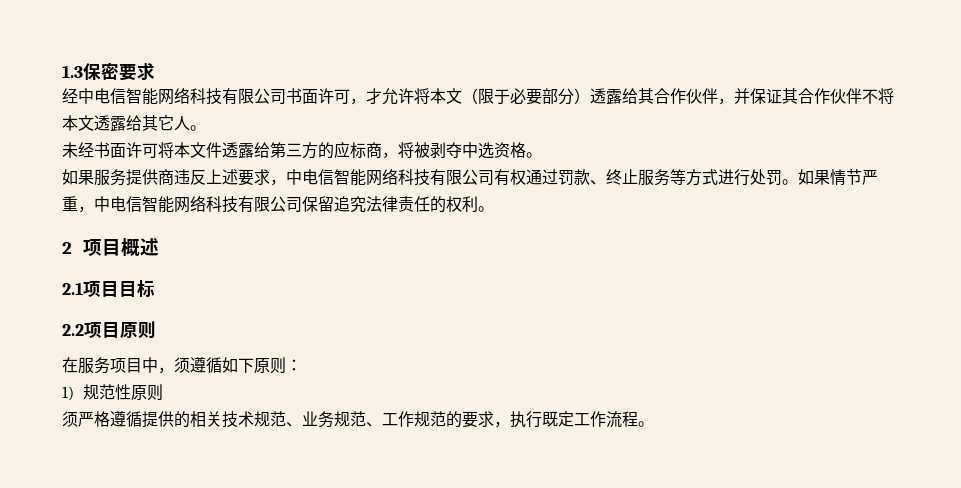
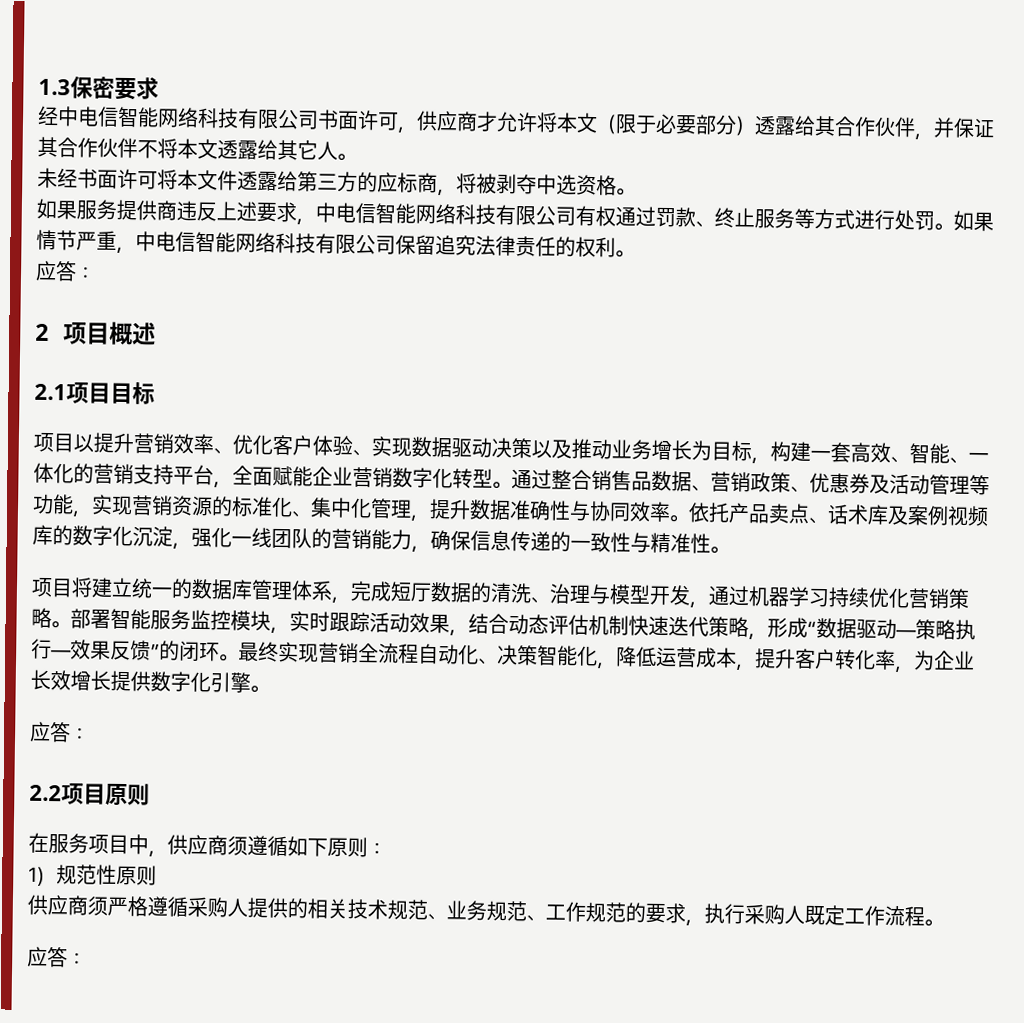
(366, 101) none -> [416,110,478,132] 供应商
(494, 209) none -> [35,260,96,282] // 应答：
(155, 288) none -> [33,432,989,465] [33,462,990,496] [32,493,989,527] [32,524,730,554] [31,577,970,609] [31,607,976,641] [31,638,975,674] [30,669,270,693] [29,721,90,743] // 项目以提升营销效率、优化客户体验、实现数据驱动决策以及推动业务增长为目标，构建一套高效、智能、一体化的营销支持平台，全面赋能企业营销数字化转型。通过整合销售品数据、营销政策、优惠券及活动管理等功能，实现营销资源的标准化、集中化管理，提升数据准确性与协同效率。依托产品卖点、话术库及案例视频库的数字化沉淀，强化一线团队的营销能力，确保信息传递的一致性与精准性。 // 项目将建立统一的数据库管理体系，完成短厅数据的清洗、治理与模型开发，通过机器学习持续优化营销策略。部署智能服务监控模块，实时跟踪活动效果，结合动态评估机制快速迭代策略，形成“数据驱动—策略执行—效果反馈”的闭环。最终实现营销全流程自动化、决策智能化，降低运营成本，提升客户转化率，为企业长效增长提供数字化引擎。 // 应答：
(174, 370) none -> [167,834,228,856] 供应商
(164, 392) none -> [27,894,89,916] 供应商
(142, 419) none -> [187,896,248,918] 采购人
(542, 419) none -> [744,904,805,925] 采购人
(654, 424) none -> [27,946,87,968] // 应答：

